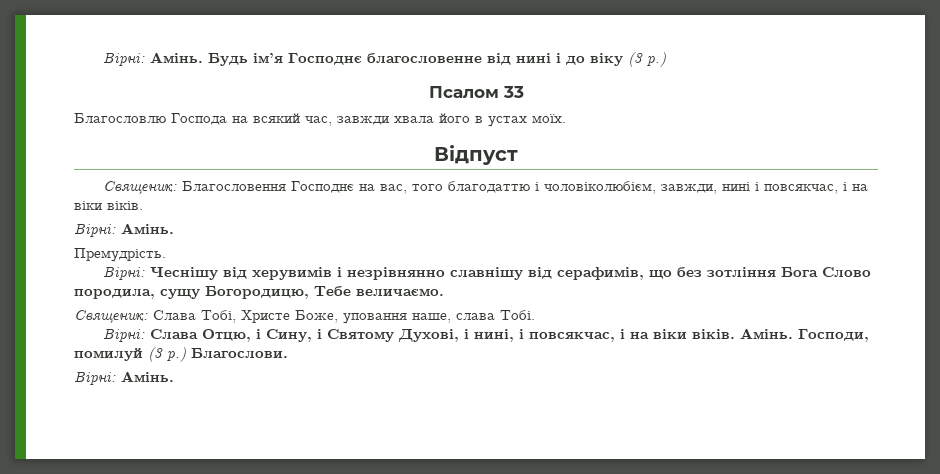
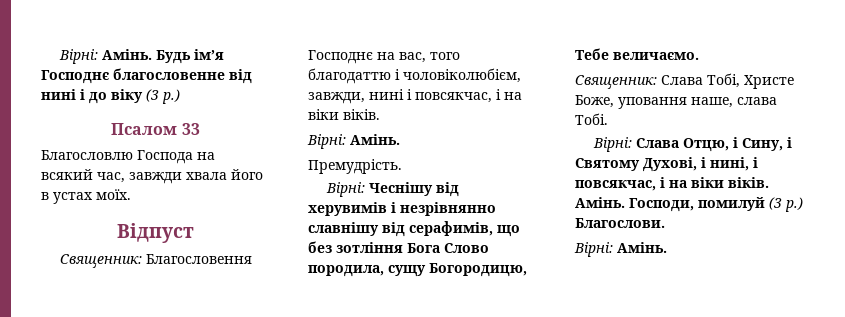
[103,181,178,194] Священик: -> [60,254,143,268] Священник:
[74,310,148,323] Священик: -> [575,75,657,89] Священник:

